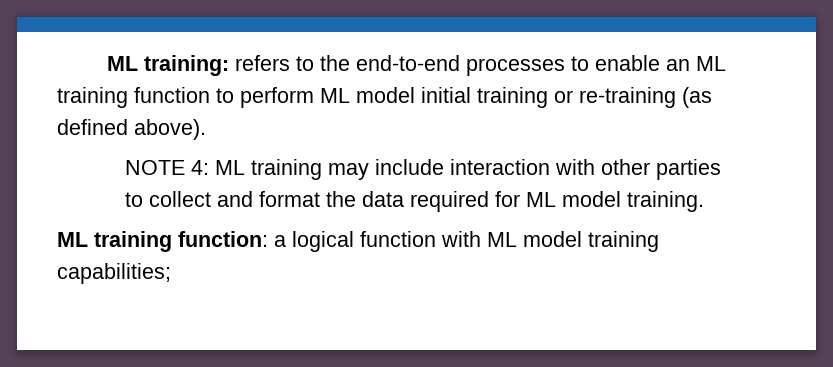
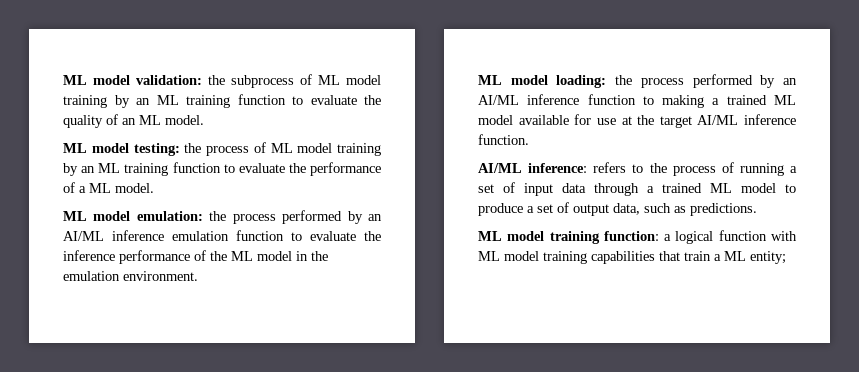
[107,55,727,76] [57,87,712,108] [57,119,206,140] [124,159,721,180] [124,191,704,212] [57,232,88,247] ML training: refers to the end-to-end processes to enable an ML training function to perform ML model initial training or re-training (as defined above). // NOTE 4: ML training may include interaction with other parties to collect and format the data required for ML model training. // ML -> [63,74,381,88] [63,94,381,108] [63,114,204,128] [63,142,381,156] [63,162,381,176] [63,182,154,193] [63,210,382,224] [63,230,381,241] [63,250,328,264] [63,271,198,281] [478,74,797,88] [478,94,796,108] [478,114,796,128] [478,134,529,145] [478,162,797,176] [478,182,796,196] [478,202,757,216] [478,231,545,241] ML model validation: the subprocess of ML model training by an ML training function to evaluate the quality of an ML model. // ML model testing: the process of ML model training by an ML training function to evaluate the performance of a ML model. // ML model emulation: the process performed by an AI/ML inference emulation function to evaluate the inference performance of the ML model in the emulation environment. // ML model loading: the process performed by an AI/ML inference function to making a trained ML model available for use at the target AI/ML inference function. // AI/ML inference: refers to the process of running a set of input data through a trained ML model to produce a set of output data, such as predictions. // ML model
[57,263,171,284] capabilities; -> [591,251,786,264] capabilities that train a ML entity;

